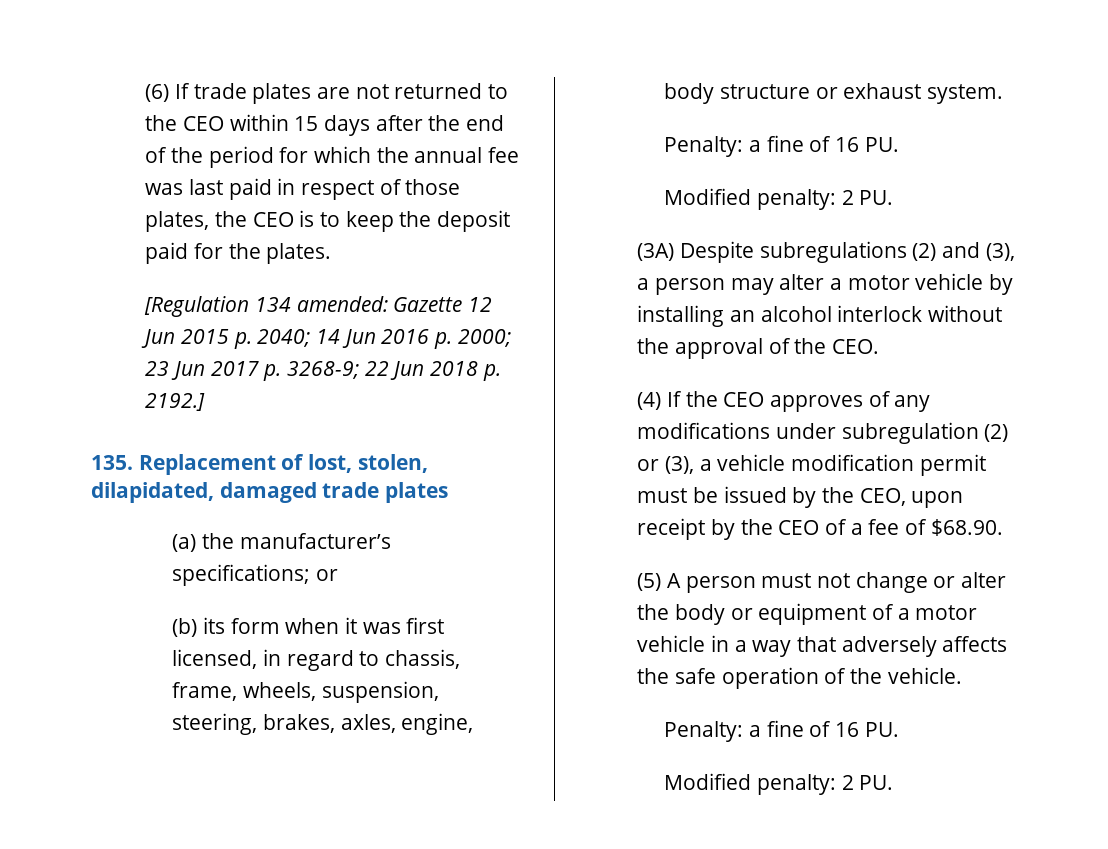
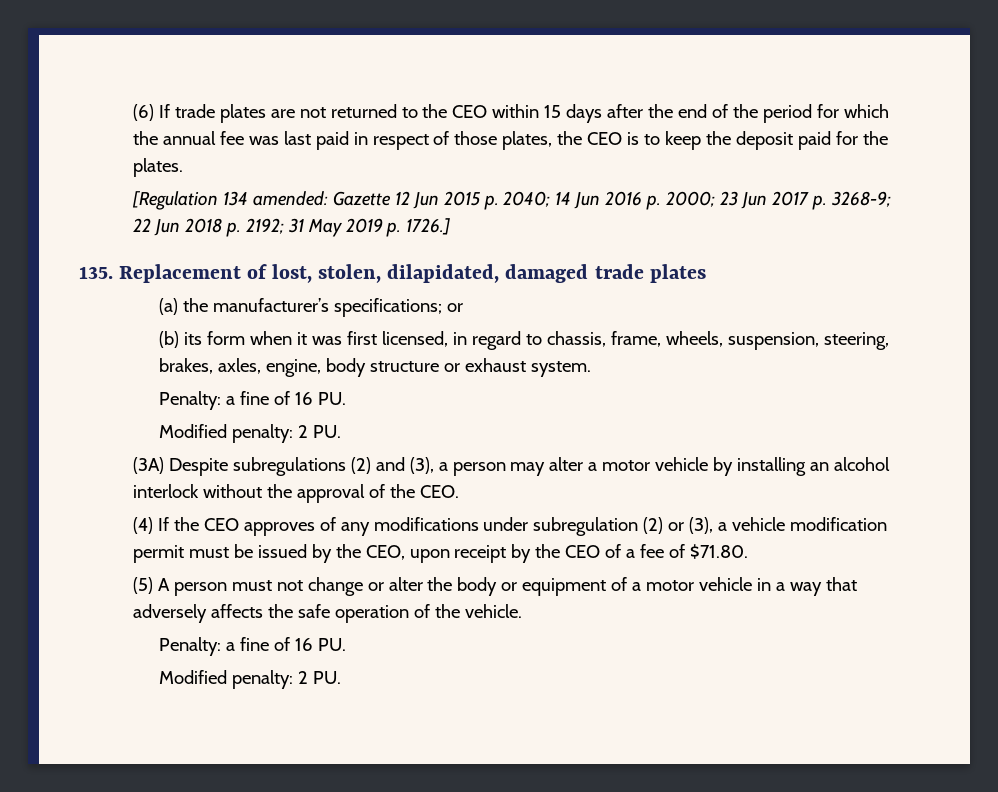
[145,393,206,411] 2192.] -> [245,218,451,237] 2192; 31 May 2019 p. 1726.]
[930,519,1003,536] $68.90. -> [690,544,749,559] $71.80.

